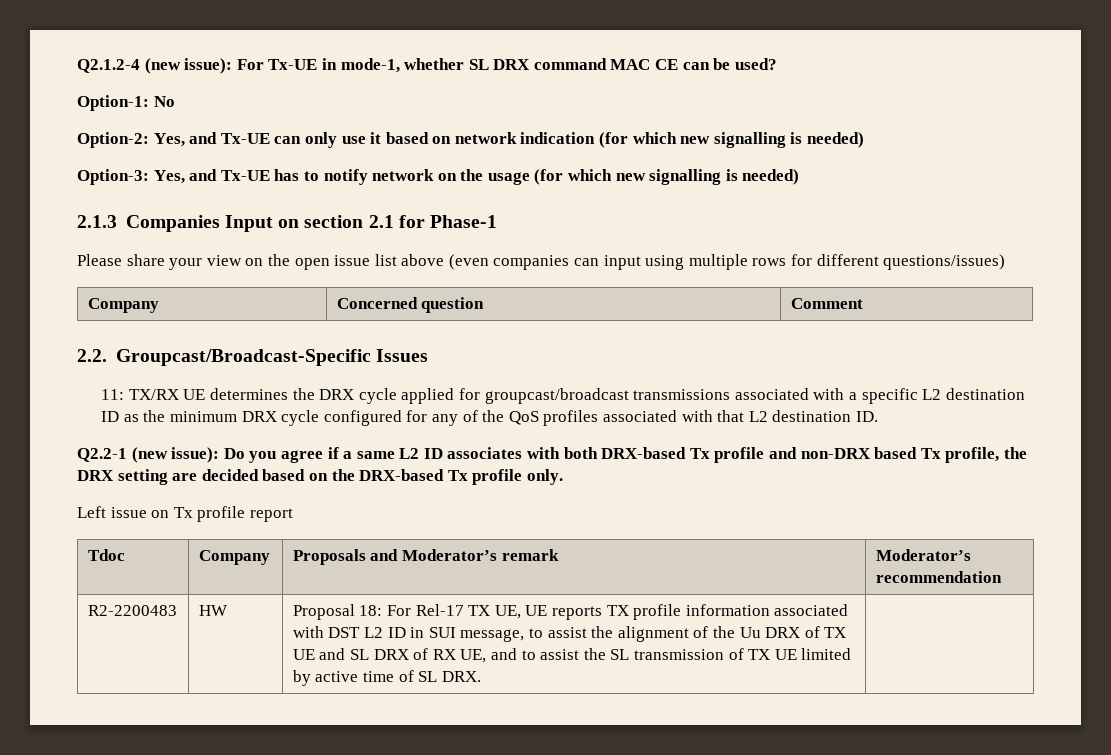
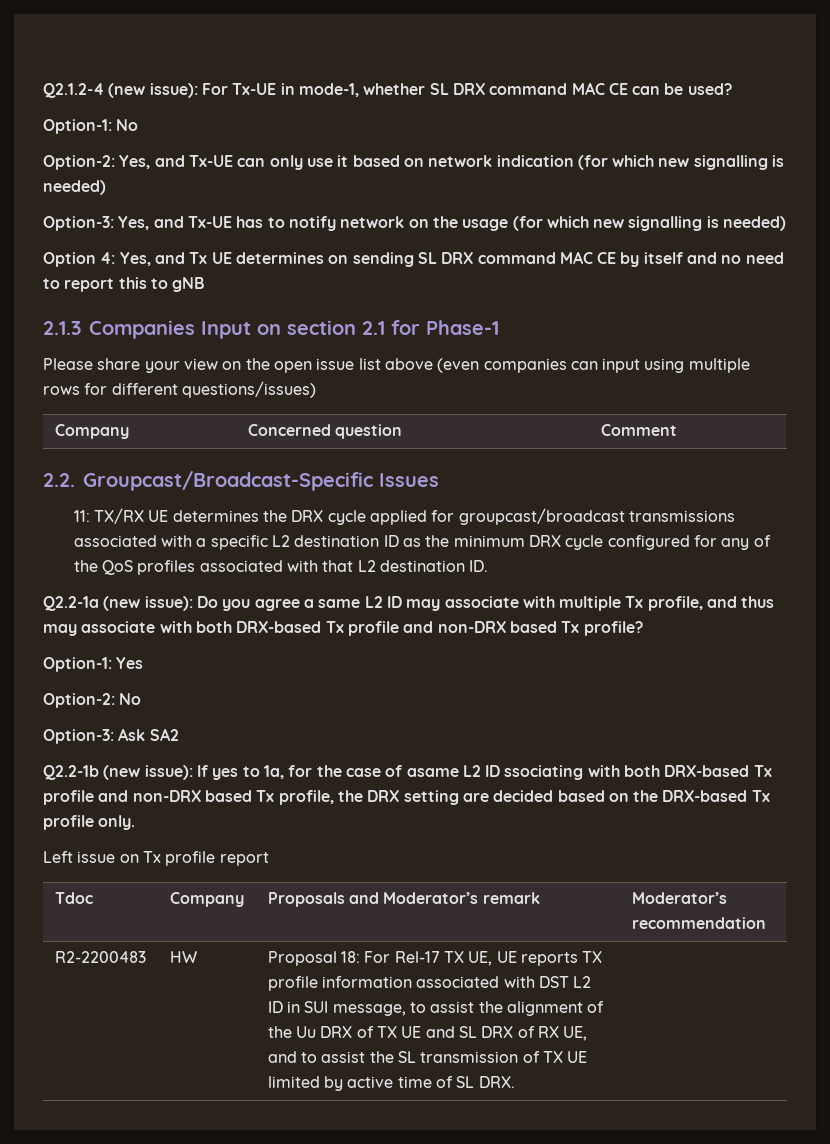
(800, 177) none -> [43,251,784,267] [43,277,205,292] // Option 4: Yes, and Tx UE determines on sending SL DRX command MAC CE by itself and no need to report this to gNB
[77,448,127,462] Q2.2-1 -> [43,596,99,611] Q2.2-1a
[327,447,339,459] if -> (300, 605) none
[447,447,523,459] associates -> [406,596,775,611] [43,621,643,636] [43,657,144,672] [43,693,142,708] [43,728,179,744] [43,765,584,780] may associate with multiple Tx profile, and thus may associate with both DRX-based Tx profile and non-DRX based Tx profile? // Option-1: Yes // Option-2: No // Option-3: Ask SA2 // Q2.2-1b (new issue): If yes to 1a, for the case of asame L2 ID ssociating

